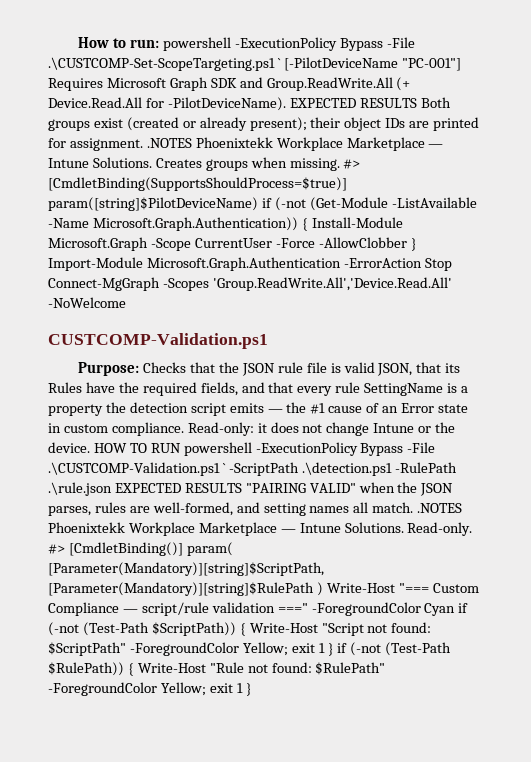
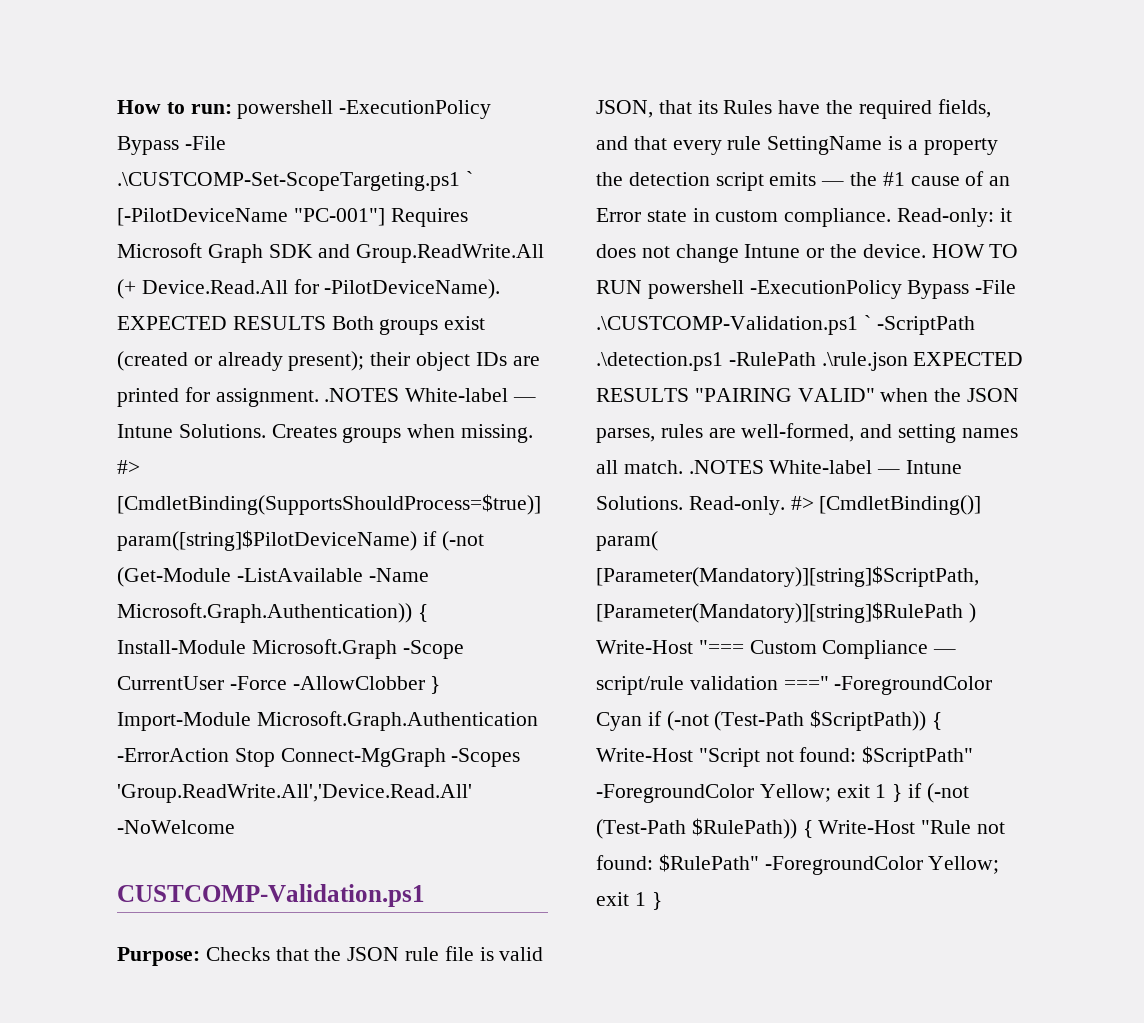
[195,137,425,151] Phoenixtekk Workplace Marketplace -> [405,388,509,402] White-label
[48,522,277,536] Phoenixtekk Workplace Marketplace -> [769,460,873,474] White-label

